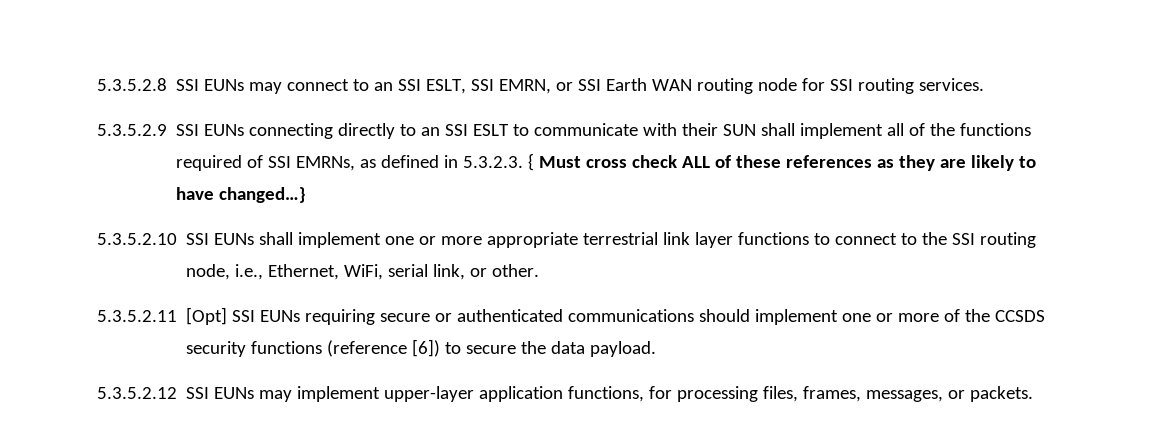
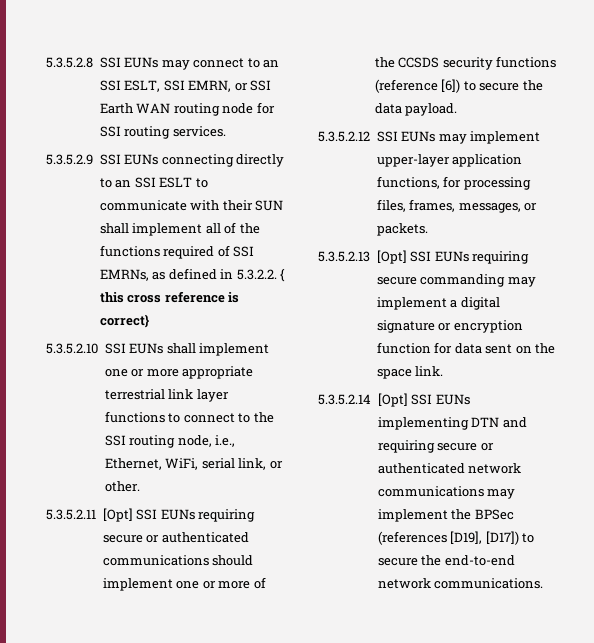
[463,153,1037,171] [176,187,307,203] 5.3.2.3. { Must cross check ALL of these references as they are likely to have changed…} -> [236,268,286,282] [99,291,240,303] [99,314,149,328] 5.3.2.2. { this cross reference is correct}
(1034, 394) none -> [318,250,530,264] [376,274,536,287] [376,297,500,310] [376,320,523,333] [376,342,556,354] [376,366,444,379] [318,393,470,407] [377,417,527,430] [377,440,494,453] [377,463,522,474] [377,486,516,499] [377,509,514,522] [377,531,535,545] [377,555,515,566] [377,578,544,589] // 5.3.5.2.13 [Opt] SSI EUNs requiring secure commanding may implement a digital signature or encryption function for data sent on the space link. // 5.3.5.2.14 [Opt] SSI EUNs implementing DTN and requiring secure or authenticated network communications may implement the BPSec (references [D19], [D17]) to secure the end-to-end network communications.

